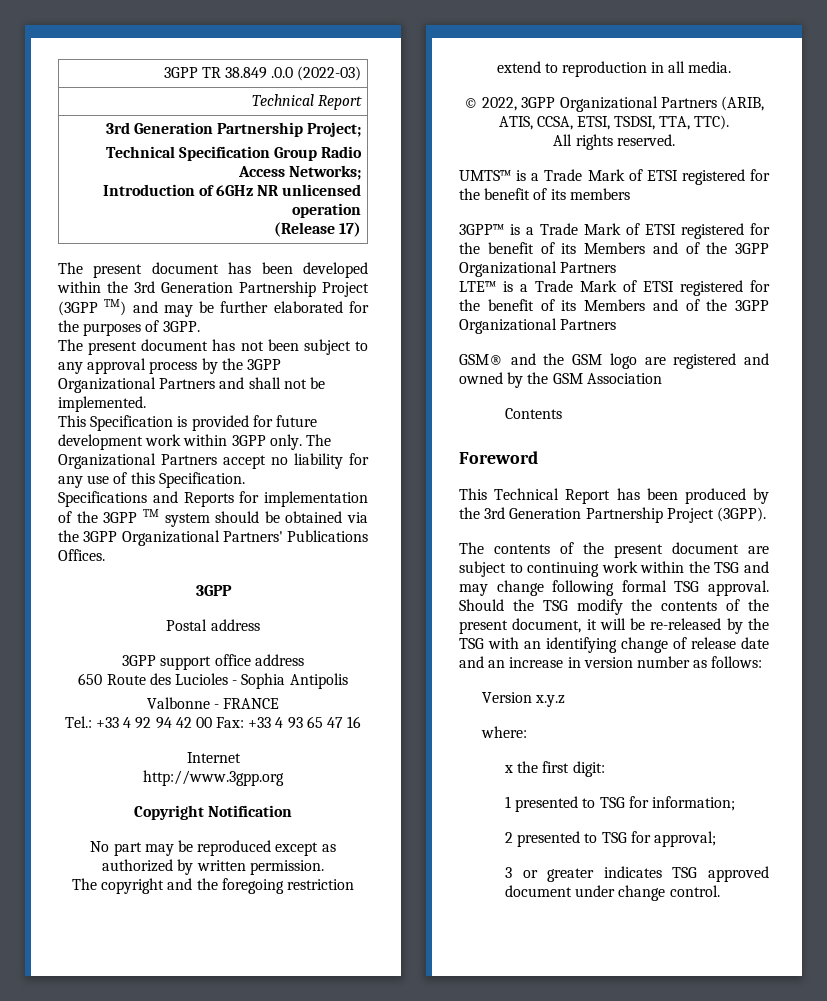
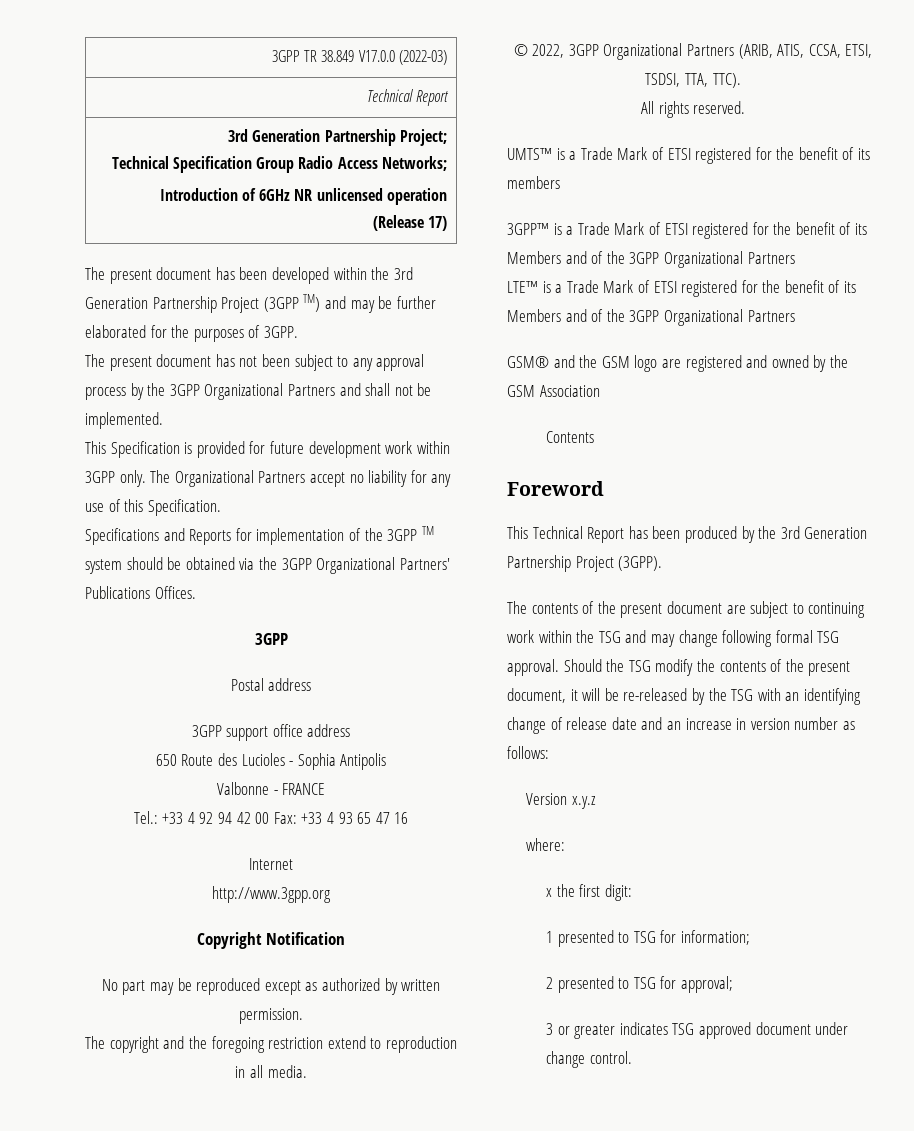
[271,67,294,78] .0.0 -> [358,50,395,62] V17.0.0

